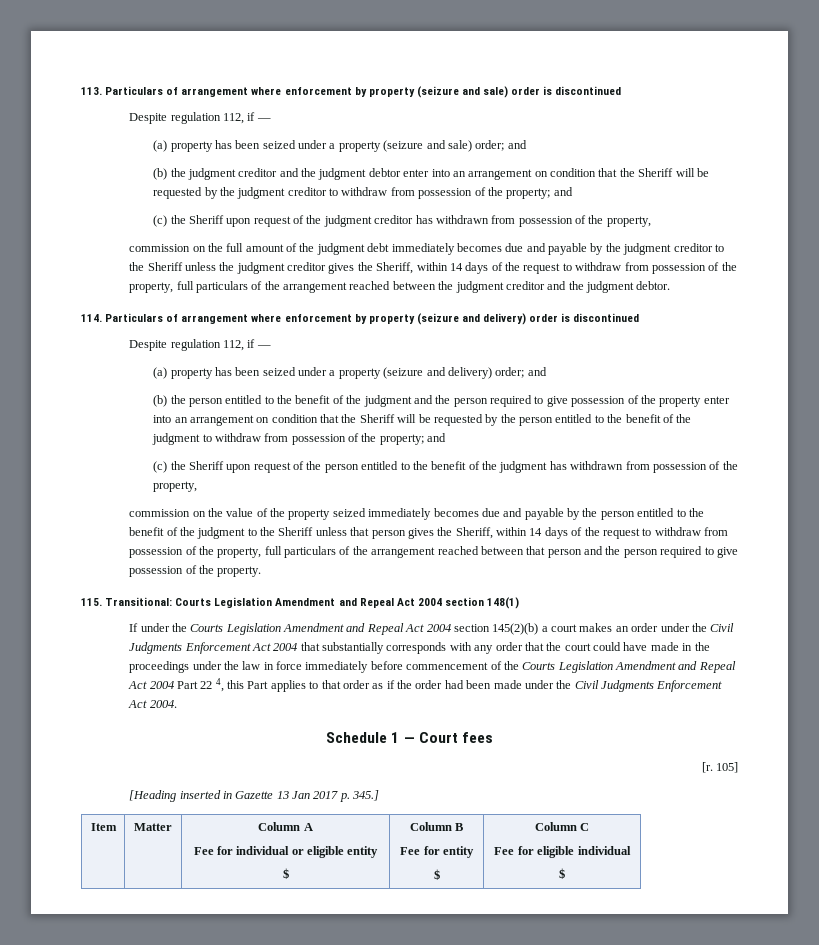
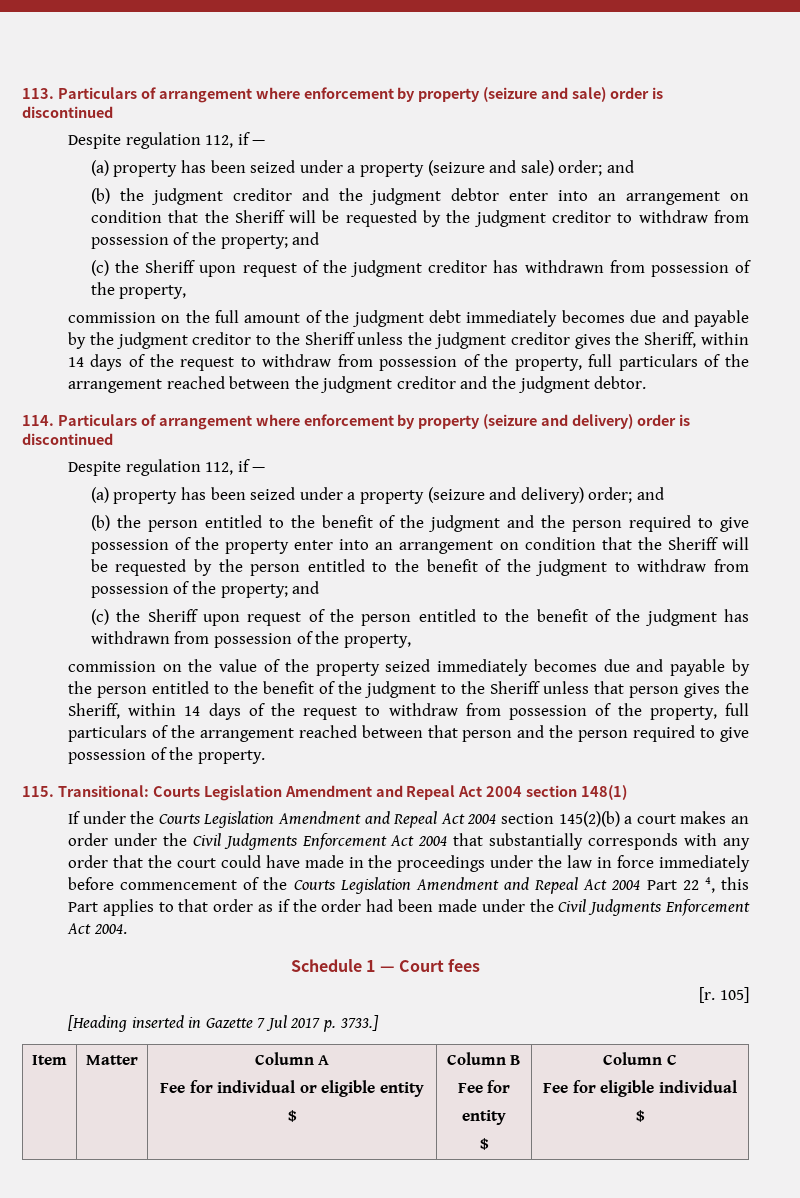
[276,791,311,799] 13 Jan -> [257,1015,287,1031] 7 Jul
[352,790,380,801] 345.] -> [339,1015,379,1031] 3733.]
(440, 850) none -> (511, 1086) //

